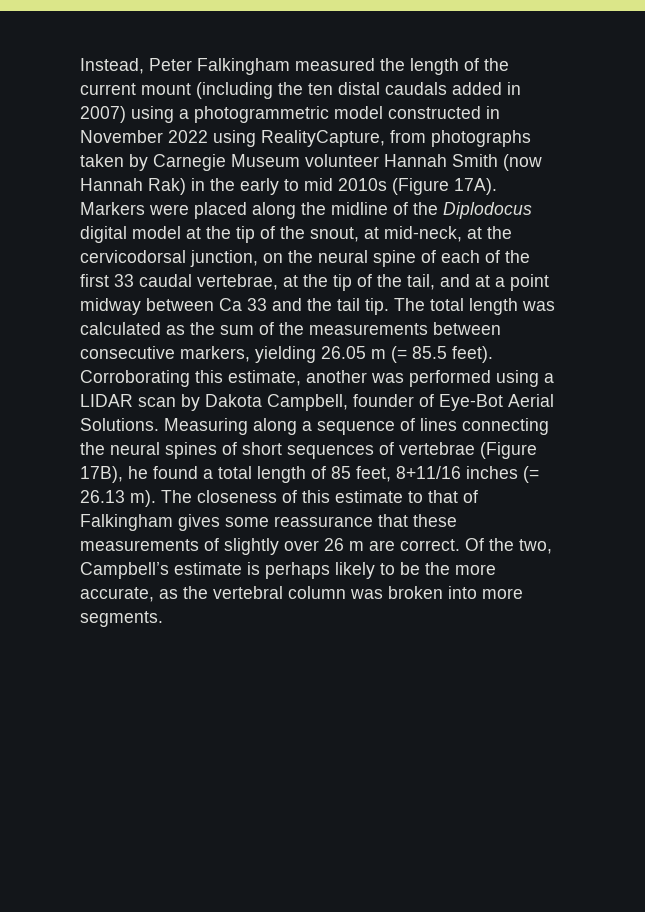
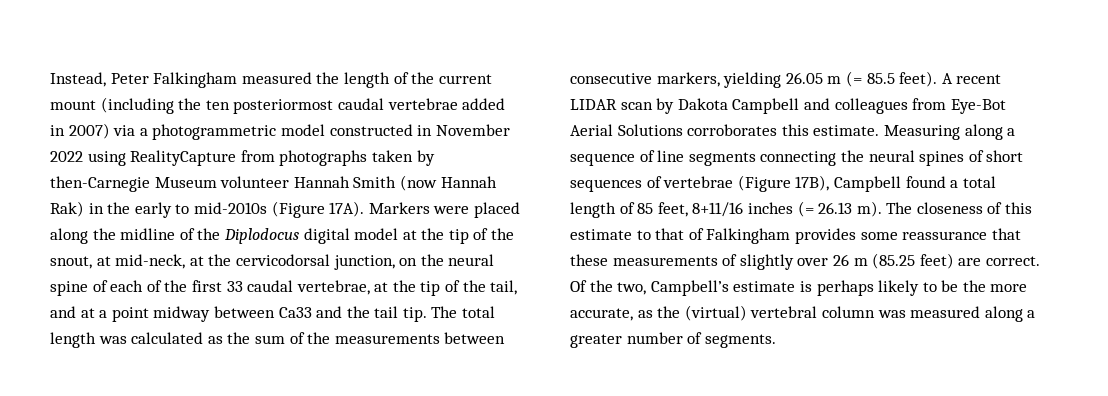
[338,82,447,95] distal caudals -> [233,98,458,114] posteriormost caudal vertebrae
[131,106,174,123] using -> [113,125,136,136] via
[261,130,385,147] RealityCapture, -> [130,150,237,166] RealityCapture
[153,154,226,171] Carnegie -> [50,176,150,192] then-Carnegie
[304,178,387,191] mid 2010s -> [193,202,267,214] mid-2010s
[219,298,267,311] Ca 33 -> [278,307,312,318] Ca33
[80,370,554,387] [80,394,554,411] [80,418,159,431] Corroborating this estimate, another was performed using a LIDAR scan by Dakota Campbell, founder of Eye-Bot Aerial Solutions. -> [941,73,1002,84] [570,98,1006,114] [570,124,880,136] A recent LIDAR scan by Dakota Campbell and colleagues from Eye-Bot Aerial Solutions corroborates this estimate.
[420,418,457,431] lines -> [657,150,756,166] line segments
[128,466,148,479] he -> [833,176,901,192] Campbell
[178,514,220,531] gives -> [794,228,856,244] provides
(364, 546) none -> [872,253,954,269] (85.25 feet)
(208, 592) none -> [684,305,747,321] (virtual)
[388,586,523,599] broken into more -> [910,306,1036,322] [570,332,703,348] measured along a greater number of

